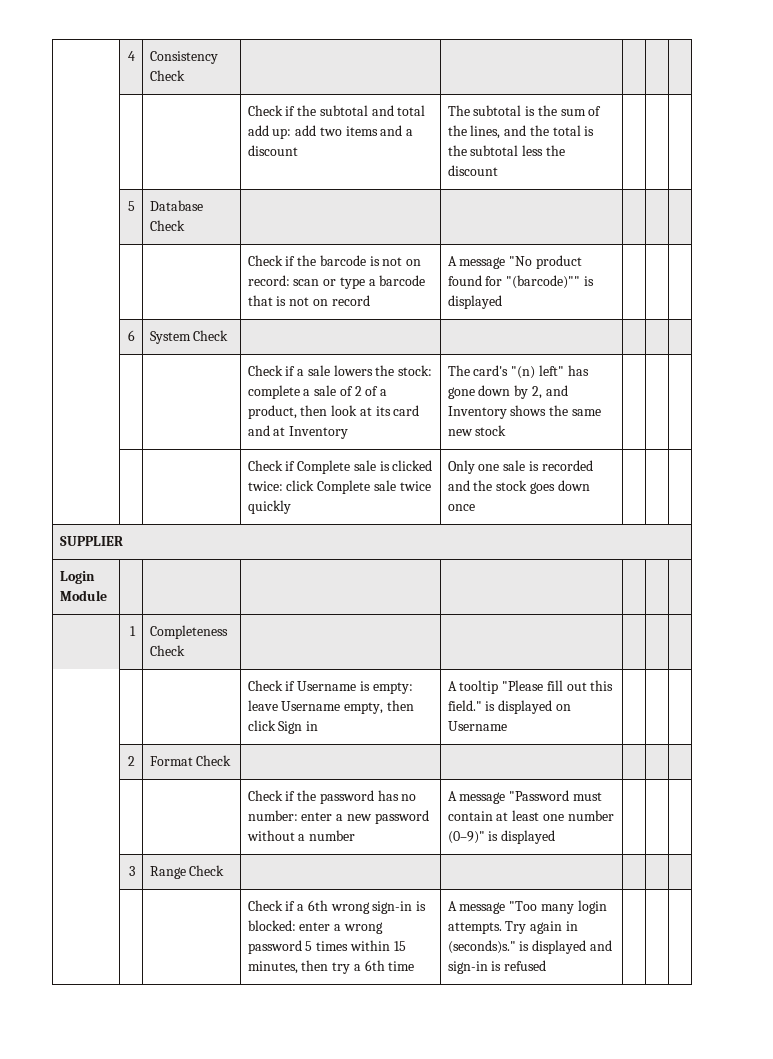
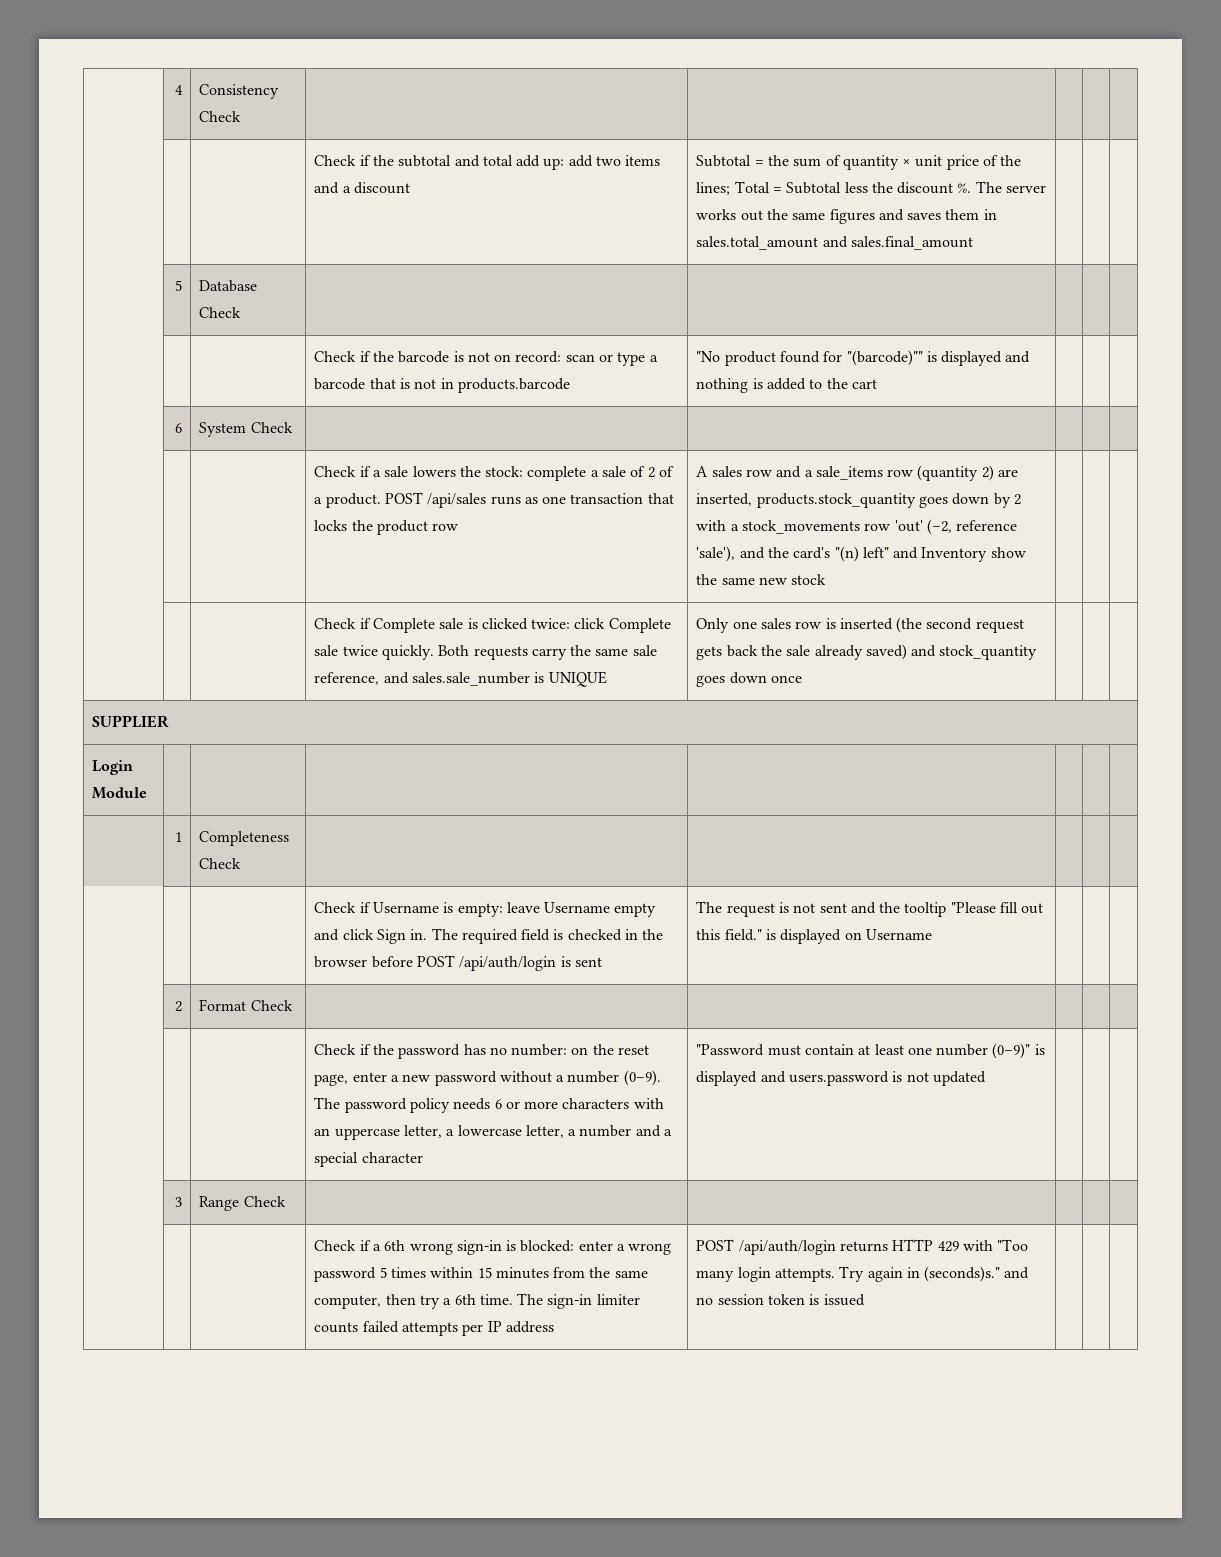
[447,105,602,116] [447,125,595,139] [447,145,565,156] [447,165,498,176] The subtotal is the sum of the lines, and the total is the subtotal less the discount -> [696,155,1022,170] [696,181,1047,195] [696,209,997,224] [696,236,973,250] Subtotal = the sum of quantity × unit price of the lines; Total = Subtotal less the discount %. The server works out the same figures and saves them in sales.total_amount and sales.final_amount
[312,295,370,306] [447,256,506,269] on record | A message -> [440,378,570,393] in products.barcode |
(502, 302) none -> [1005,351,1031,363] [696,378,877,393] and nothing is added to the cart
[247,405,420,419] [247,425,349,439] [447,365,589,379] [447,385,542,399] product, then look at its card and at Inventory | The card's "(n) left" has gone down by 2, -> [325,492,674,508] [314,520,459,535] [696,465,1019,481] [696,493,1021,508] [696,519,1018,535] [696,546,889,562] product. POST /api/sales runs as one transaction that locks the product row | A sales row and a sale_items row (quantity 2) are inserted, products.stock_quantity goes down by 2 with a stock_movements row 'out' (−2, reference 'sale'), and the card's "(n) left"
[510,405,547,416] shows -> [990,547,1026,558] show
[247,500,291,514] [447,460,593,474] [447,480,528,491] quickly | Only one sale is recorded and the stock -> [381,645,657,660] [314,671,607,687] [696,617,1024,633] [696,644,1038,660] quickly. Both requests carry the same sale reference, and sales.sale_number is UNIQUE | Only one sales row is inserted (the second request gets back the sale already saved) and stock_quantity
[344,700,414,714] [247,720,319,734] [447,681,457,691] empty, then click Sign in | A -> [614,903,657,917] [314,928,664,944] [314,955,602,971] [696,901,901,917] empty and click Sign in. The required field is checked in the browser before POST /api/auth/login is sent | The request is not sent and the
(298, 815) none -> [571,1044,650,1055] [314,1074,349,1086] on the reset page,
[447,791,506,804] | A message -> [623,1070,661,1086] [314,1097,664,1113] [314,1125,673,1140] [314,1152,423,1167] (0–9). The password policy needs 6 or more characters with an uppercase letter, a lowercase letter, a number and a special character |
(556, 837) none -> [760,1071,986,1086] and users.password is not updated
[247,960,415,974] [447,901,506,914] minutes, then try a 6th time | A message -> [495,1267,648,1279] [314,1293,640,1309] [314,1321,554,1336] [696,1239,993,1255] minutes from the same computer, then try a 6th time. The sign-in limiter counts failed attempts per IP address | POST /api/auth/login returns HTTP 429 with
[519,940,612,954] [447,960,547,974] is displayed and sign-in is refused -> [1004,1267,1030,1279] [696,1294,865,1306] and no session token is issued

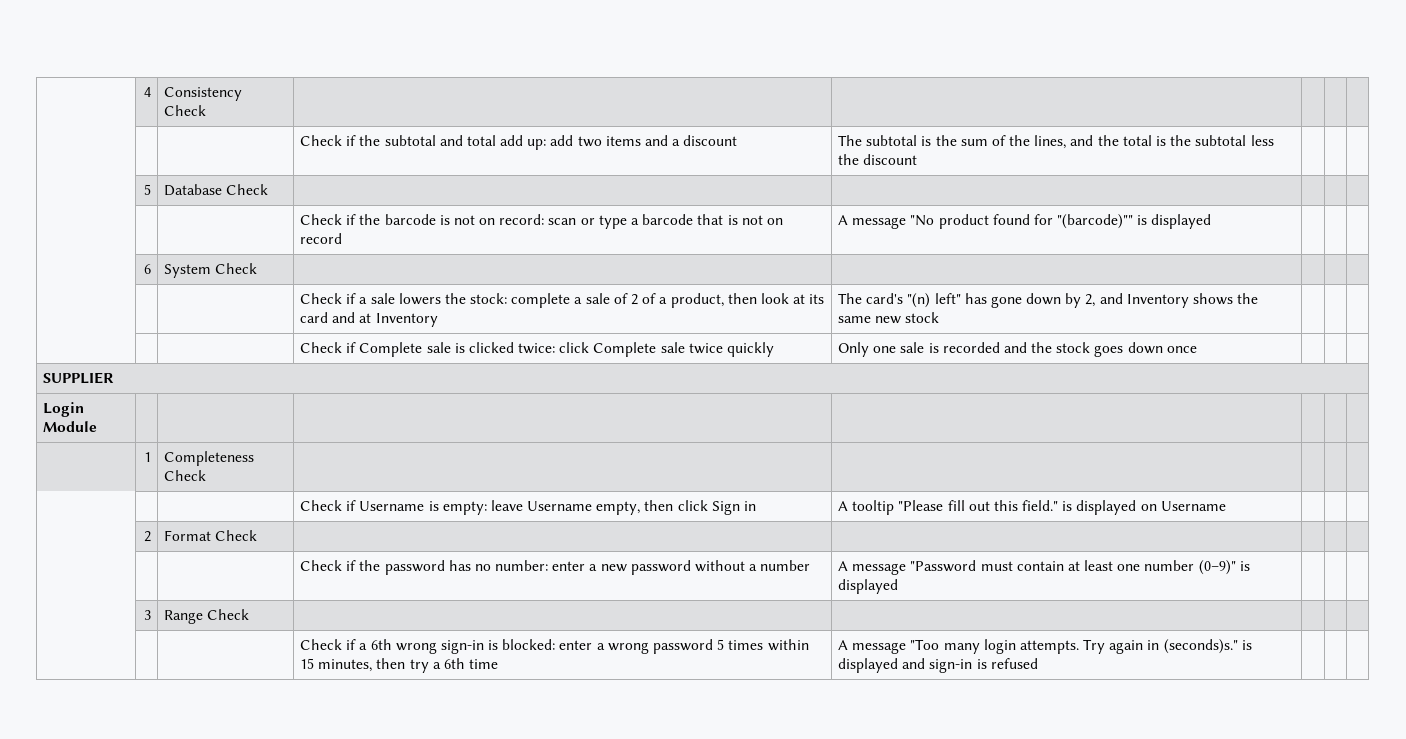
[696,155,1022,170] [696,181,1047,195] [696,209,997,224] [696,236,973,250] Subtotal = the sum of quantity × unit price of the lines; Total = Subtotal less the discount %. The server works out the same figures and saves them in sales.total_amount and sales.final_amount -> [837,135,1274,149] [837,154,918,165] The subtotal is the sum of the lines, and the total is the subtotal less the discount
[440,378,570,393] in products.barcode | -> [766,218,783,225] [299,233,342,244] [837,215,907,229] on record | A message
[1005,351,1031,363] [696,378,877,393] and nothing is added to the cart -> (1212, 221) none
[325,492,674,508] [314,520,459,535] [696,465,1019,481] [696,493,1021,508] [696,519,1018,535] [696,546,889,562] product. POST /api/sales runs as one transaction that locks the product row | A sales row and a sale_items row (quantity 2) are inserted, products.stock_quantity goes down by 2 with a stock_movements row 'out' (−2, reference 'sale'), and the card's "(n) left" -> [670,293,825,308] [299,312,438,327] [837,293,1096,308] product, then look at its card and at Inventory | The card's "(n) left" has gone down by 2,
[990,547,1026,558] show -> [1193,293,1234,305] shows
[381,645,657,660] [314,671,607,687] [696,617,1024,633] [696,644,1038,660] quickly. Both requests carry the same sale reference, and sales.sale_number is UNIQUE | Only one sales row is inserted (the second request gets back the sale already saved) and stock_quantity -> [727,342,775,357] [837,342,1091,357] quickly | Only one sale is recorded and the stock
[614,903,657,917] [314,928,664,944] [314,955,602,971] [696,901,901,917] empty and click Sign in. The required field is checked in the browser before POST /api/auth/login is sent | The request is not sent and the -> [596,500,757,515] [837,501,848,511] empty, then click Sign in | A
[571,1044,650,1055] [314,1074,349,1086] on the reset page, -> (549, 565) none
[623,1070,661,1086] [314,1097,664,1113] [314,1125,673,1140] [314,1152,423,1167] (0–9). The password policy needs 6 or more characters with an uppercase letter, a lowercase letter, a number and a special character | -> [837,561,907,575] | A message
[760,1071,986,1086] and users.password is not updated -> (898, 586) none
[495,1267,648,1279] [314,1293,640,1309] [314,1321,554,1336] [696,1239,993,1255] minutes from the same computer, then try a 6th time. The sign-in limiter counts failed attempts per IP address | POST /api/auth/login returns HTTP 429 with -> [318,658,499,673] [837,640,907,654] minutes, then try a 6th time | A message
[1004,1267,1030,1279] [696,1294,865,1306] and no session token is issued -> [1241,640,1252,650] [837,658,1038,673] is displayed and sign-in is refused

